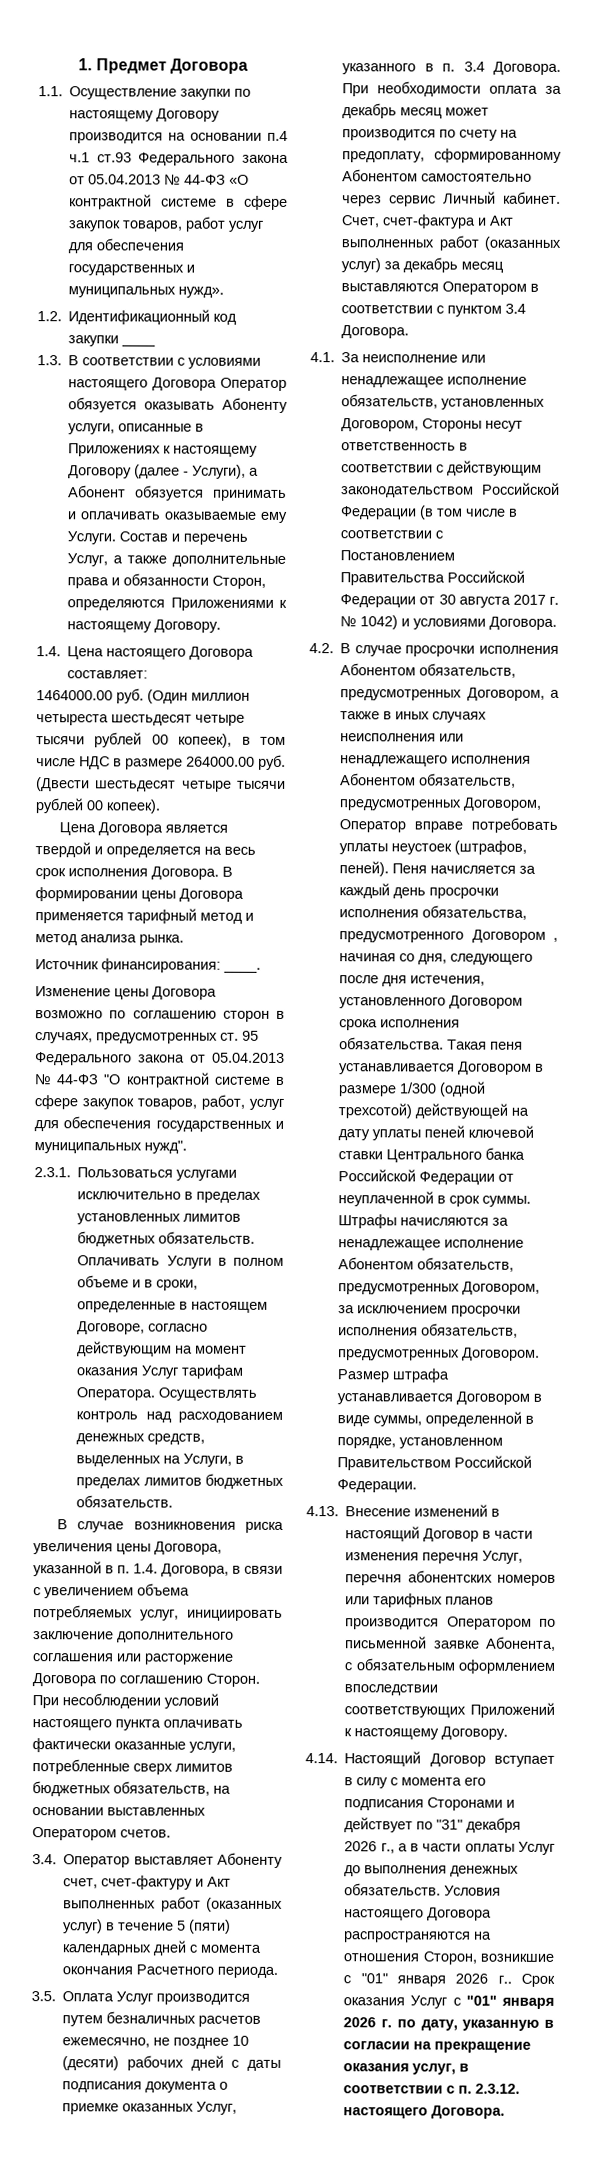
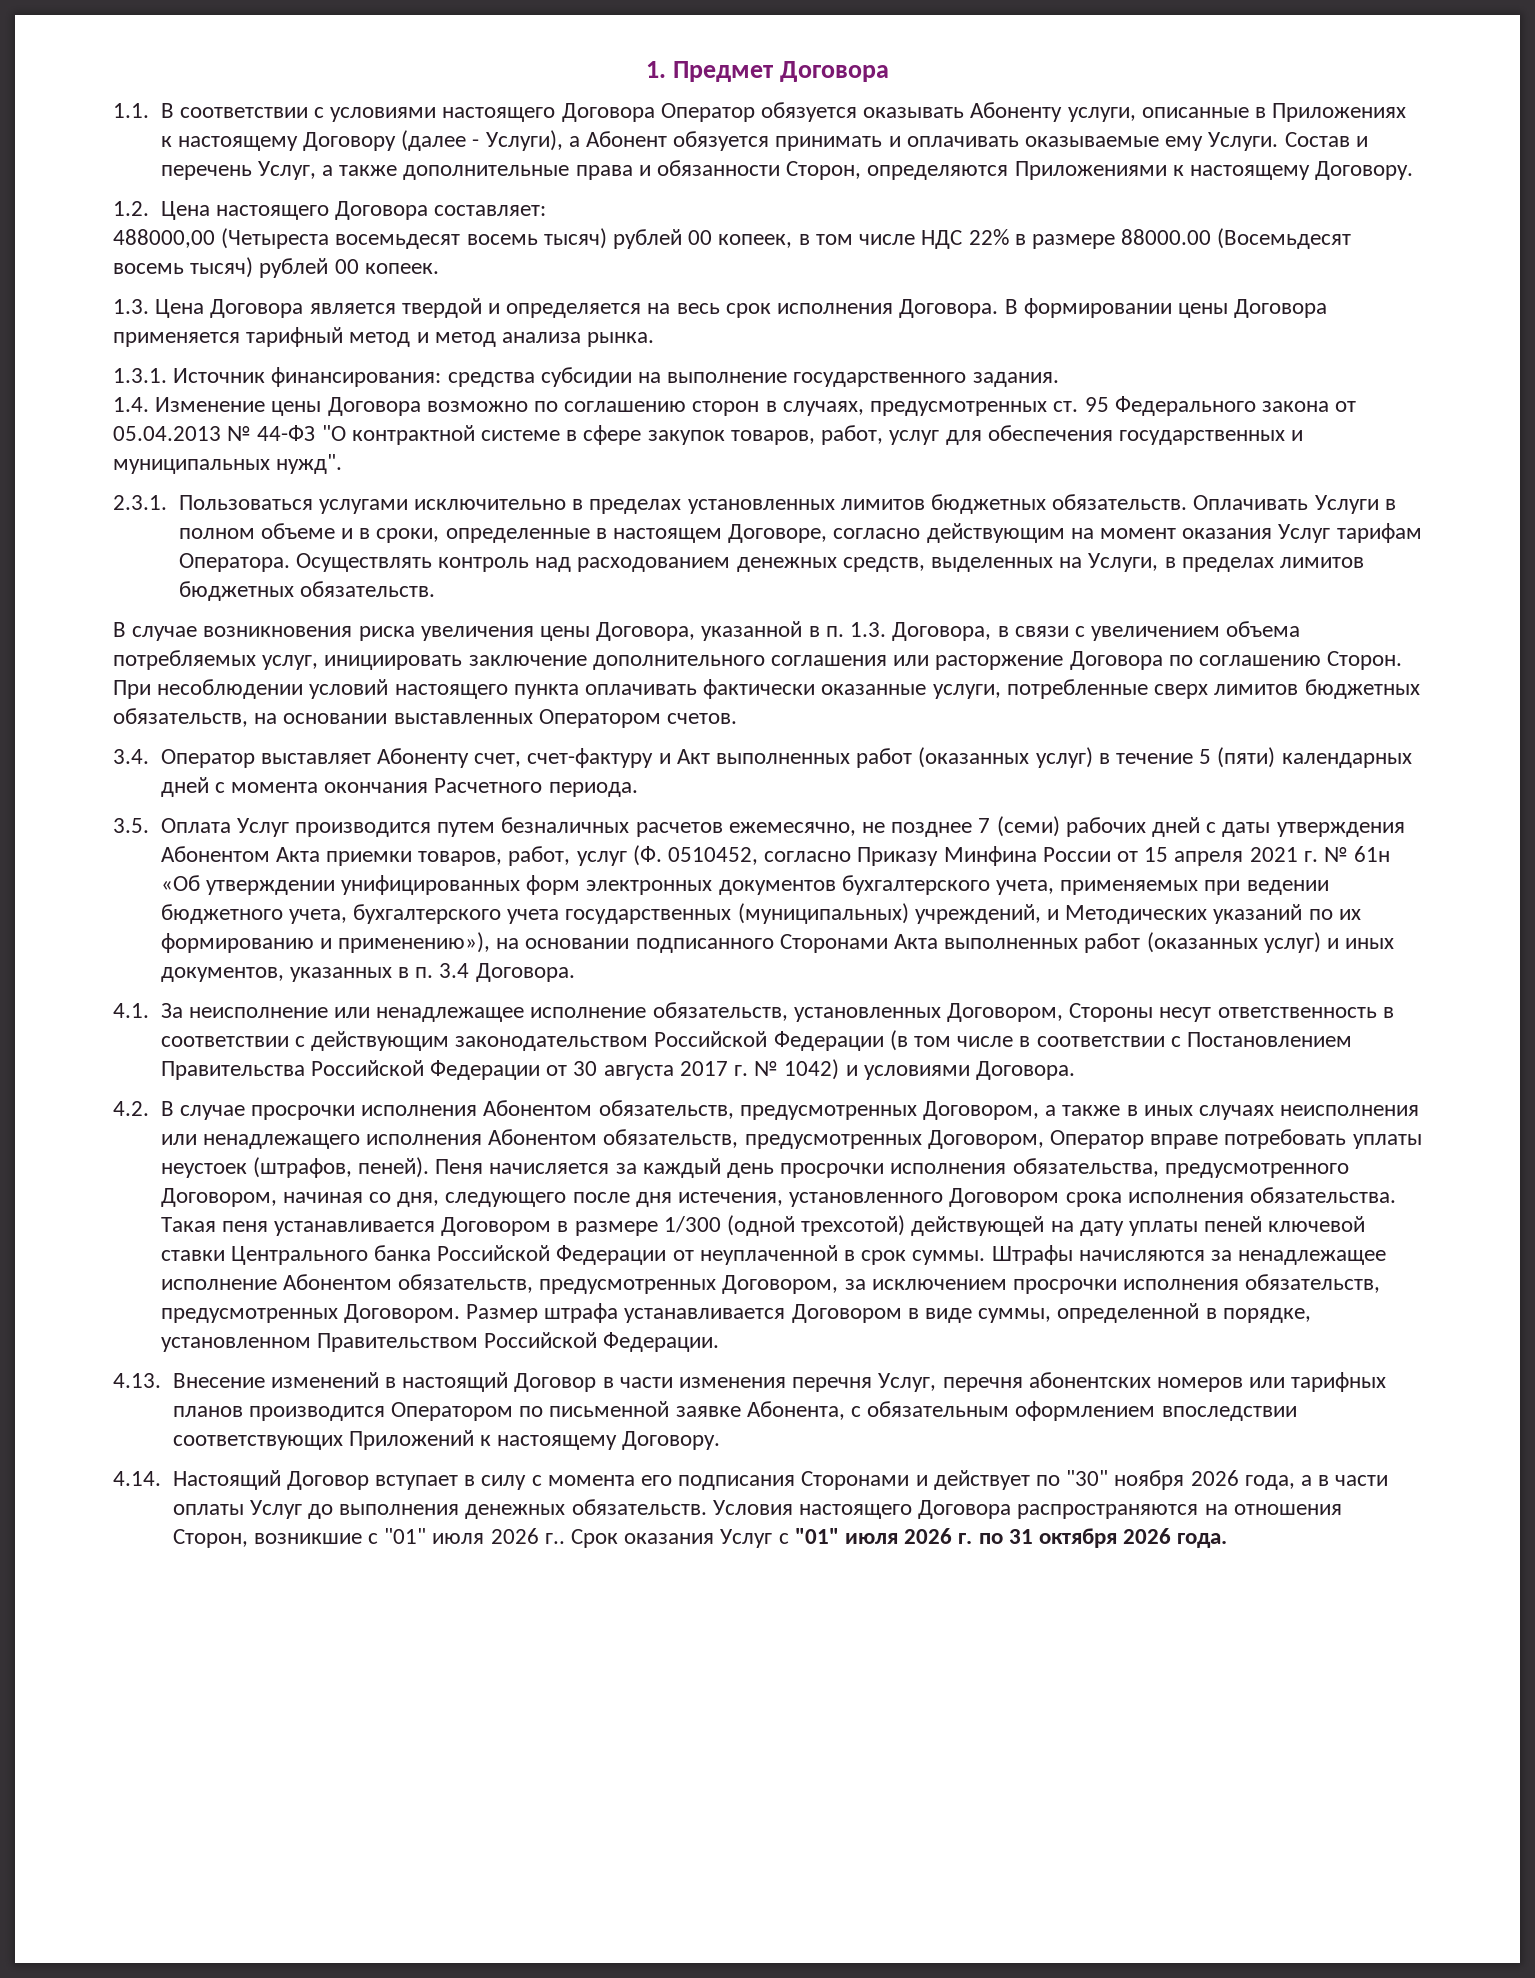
[69,86,252,100] [69,108,221,122] [69,130,288,144] [69,152,289,166] [69,174,250,186] [69,194,288,210] [68,216,265,232] [68,238,185,254] [68,264,196,276] [68,286,225,298] [37,309,238,325] [68,335,157,347] [37,355,62,366] Осуществление закупки по настоящему Договору производится на основании п.4 ч.1 ст.93 Федерального закона от 05.04.2013 № 44-ФЗ «О контрактной системе в сфере закупок товаров, работ услуг для обеспечения государственных и муниципальных нужд». // 1.2. Идентификационный код закупки ____ // 1.3. -> (149, 110) none
[36,646,61,657] 1.4. -> [113,201,149,216] 1.2.
[36,688,250,704] [36,714,245,726] [36,732,233,748] 1464000.00 руб. (Один миллион четыреста шестьдесят четыре тысячи рублей 00 копеек), -> [113,228,793,249] 488000,00 (Четыреста восемьдесят восемь тысяч) рублей 00 копеек,
[113,754,286,770] [36,777,286,792] [35,798,160,814] в размере 264000.00 руб. (Двести шестьдесят четыре тысячи рублей 00 копеек). // -> [968,228,1352,249] [113,257,439,278] [113,299,149,314] 22% в размере 88000.00 (Восемьдесят восемь тысяч) рублей 00 копеек. // 1.3.
(184, 940) none -> [113,368,167,383] 1.3.1.
[223,967,261,973] ____. // -> [447,367,1059,387] [113,397,149,412] средства субсидии на выполнение государственного задания. // 1.4.
[133,1563,158,1574] 1.4. -> [850,622,887,637] 1.3.
[232,2035,250,2046] [62,2056,120,2071] 10 (десяти) -> [978,816,1060,837] 7 (семи)
[62,2081,229,2093] [62,2101,238,2115] [342,61,561,75] [342,81,562,97] [342,103,490,119] [342,129,519,141] [342,148,562,163] [342,169,533,182] [342,191,561,207] [341,214,515,229] [341,235,561,251] [341,257,504,273] [341,281,540,295] [341,305,503,317] подписания документа о приемке оказанных Услуг, указанного в п. 3.4 Договора. При необходимости оплата за декабрь месяц может производится по счету на предоплату, сформированному Абонентом самостоятельно через сервис Личный кабинет. Счет, счет-фактура и Акт выполненных работ (оказанных услуг) за декабрь месяц выставляются Оператором в соответствии с пунктом -> [1276,822,1405,837] [160,845,1391,866] [160,875,1329,895] [160,903,1361,924] [160,932,1395,953] [160,967,434,982] утверждения Абонентом Акта приемки товаров, работ, услуг (Ф. 0510452, согласно Приказу Минфина России от 15 апреля 2021 г. № 61н «Об утверждении унифицированных форм электронных документов бухгалтерского учета, применяемых при ведении бюджетного учета, бухгалтерского учета государственных (муниципальных) учреждений, и Методических указаний по их формированию и применению»), на основании подписанного Сторонами Акта выполненных работ (оказанных услуг) и иных документов, указанных в п.
[471,929,558,943] Договором , -> [160,1188,277,1207] Договором,
[436,1817,522,1833] [344,1841,395,1854] "31" декабря 2026 г., -> [1066,1470,1295,1490] "30" ноября 2026 года,
[396,1975,446,1987] января -> [432,1533,485,1544] июля
[502,1997,554,2009] января -> [845,1533,899,1544] июля
[420,2019,554,2031] [343,2041,532,2053] [343,2063,470,2075] [343,2083,521,2094] [343,2105,506,2119] дату, указанную в согласии на прекращение оказания услуг, в соответствии с п. 2.3.12. настоящего Договора. -> [1008,1528,1228,1548] 31 октября 2026 года.

